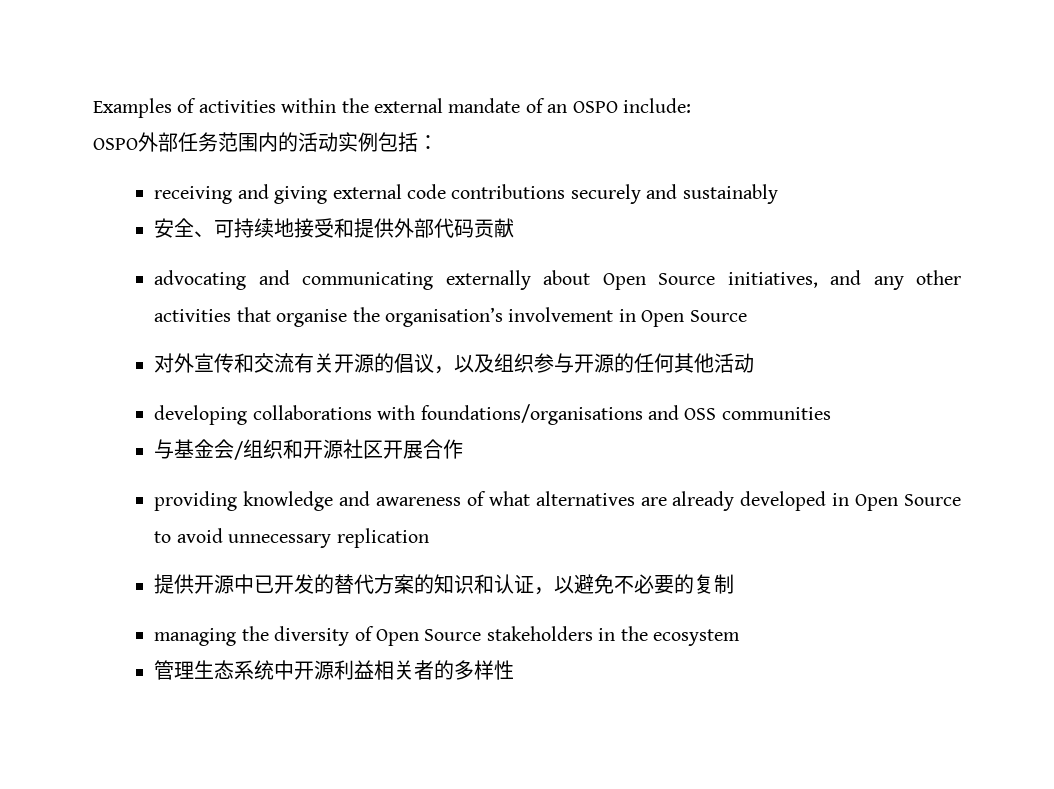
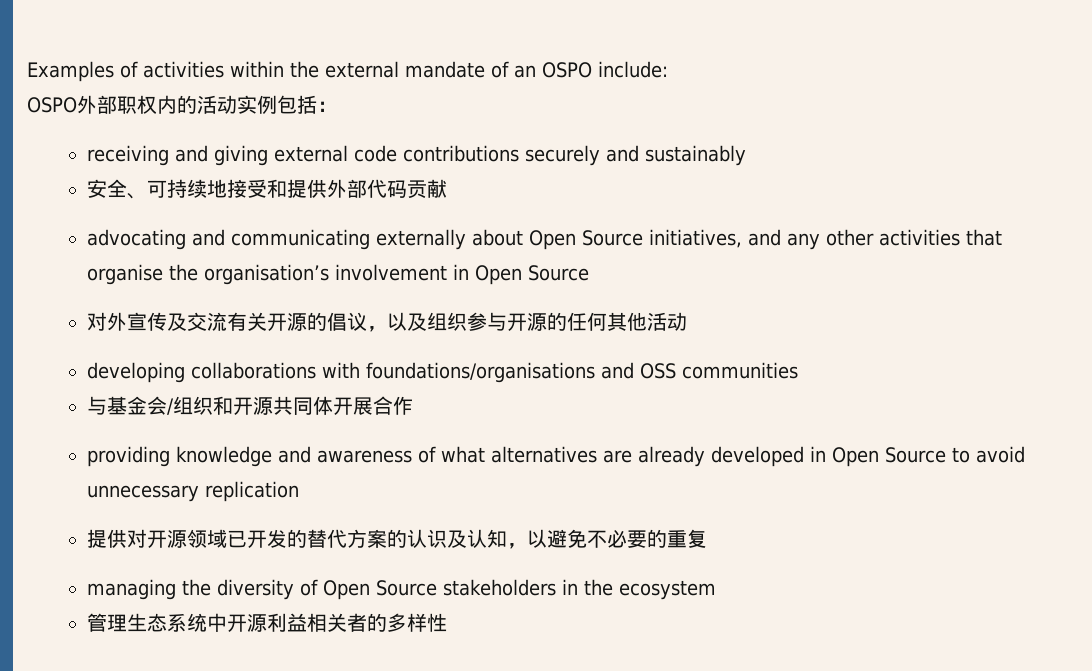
[178,132,258,152] 任务范围 -> [117,95,157,114] 职权
[234,353,255,373] 和 -> [167,313,188,331] 及
[343,439,384,459] 社区 -> [273,396,334,415] 共同体
[194,574,255,594] 开源中 -> [127,529,228,548] 对开源领域
[434,574,535,594] 知识和认证 -> [407,529,508,548] 认识及认知
(695, 584) none -> [667,530,688,548] 重
[714,574,735,594] 制 -> (708, 538) none

